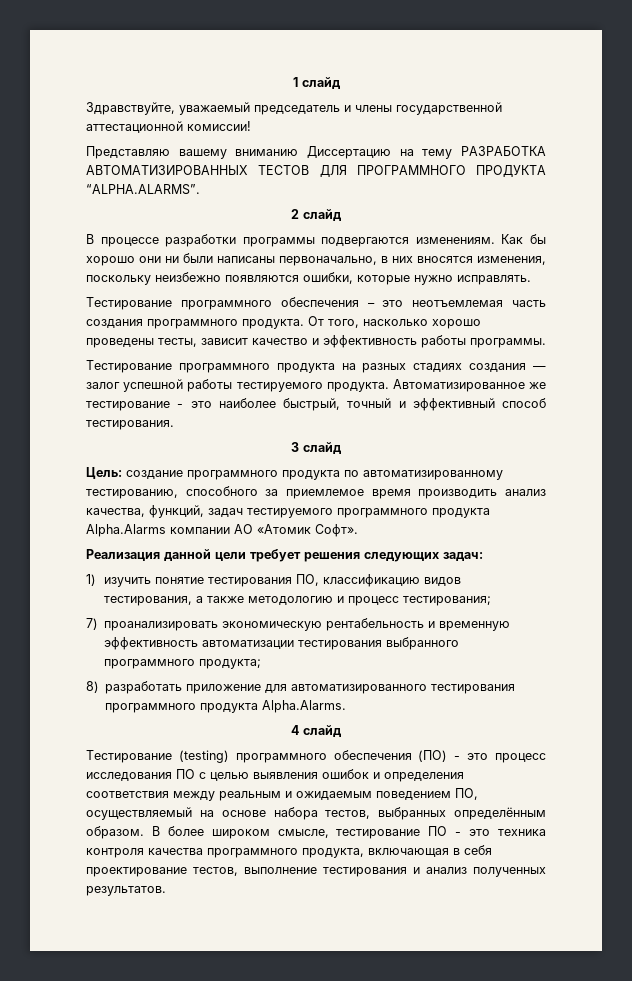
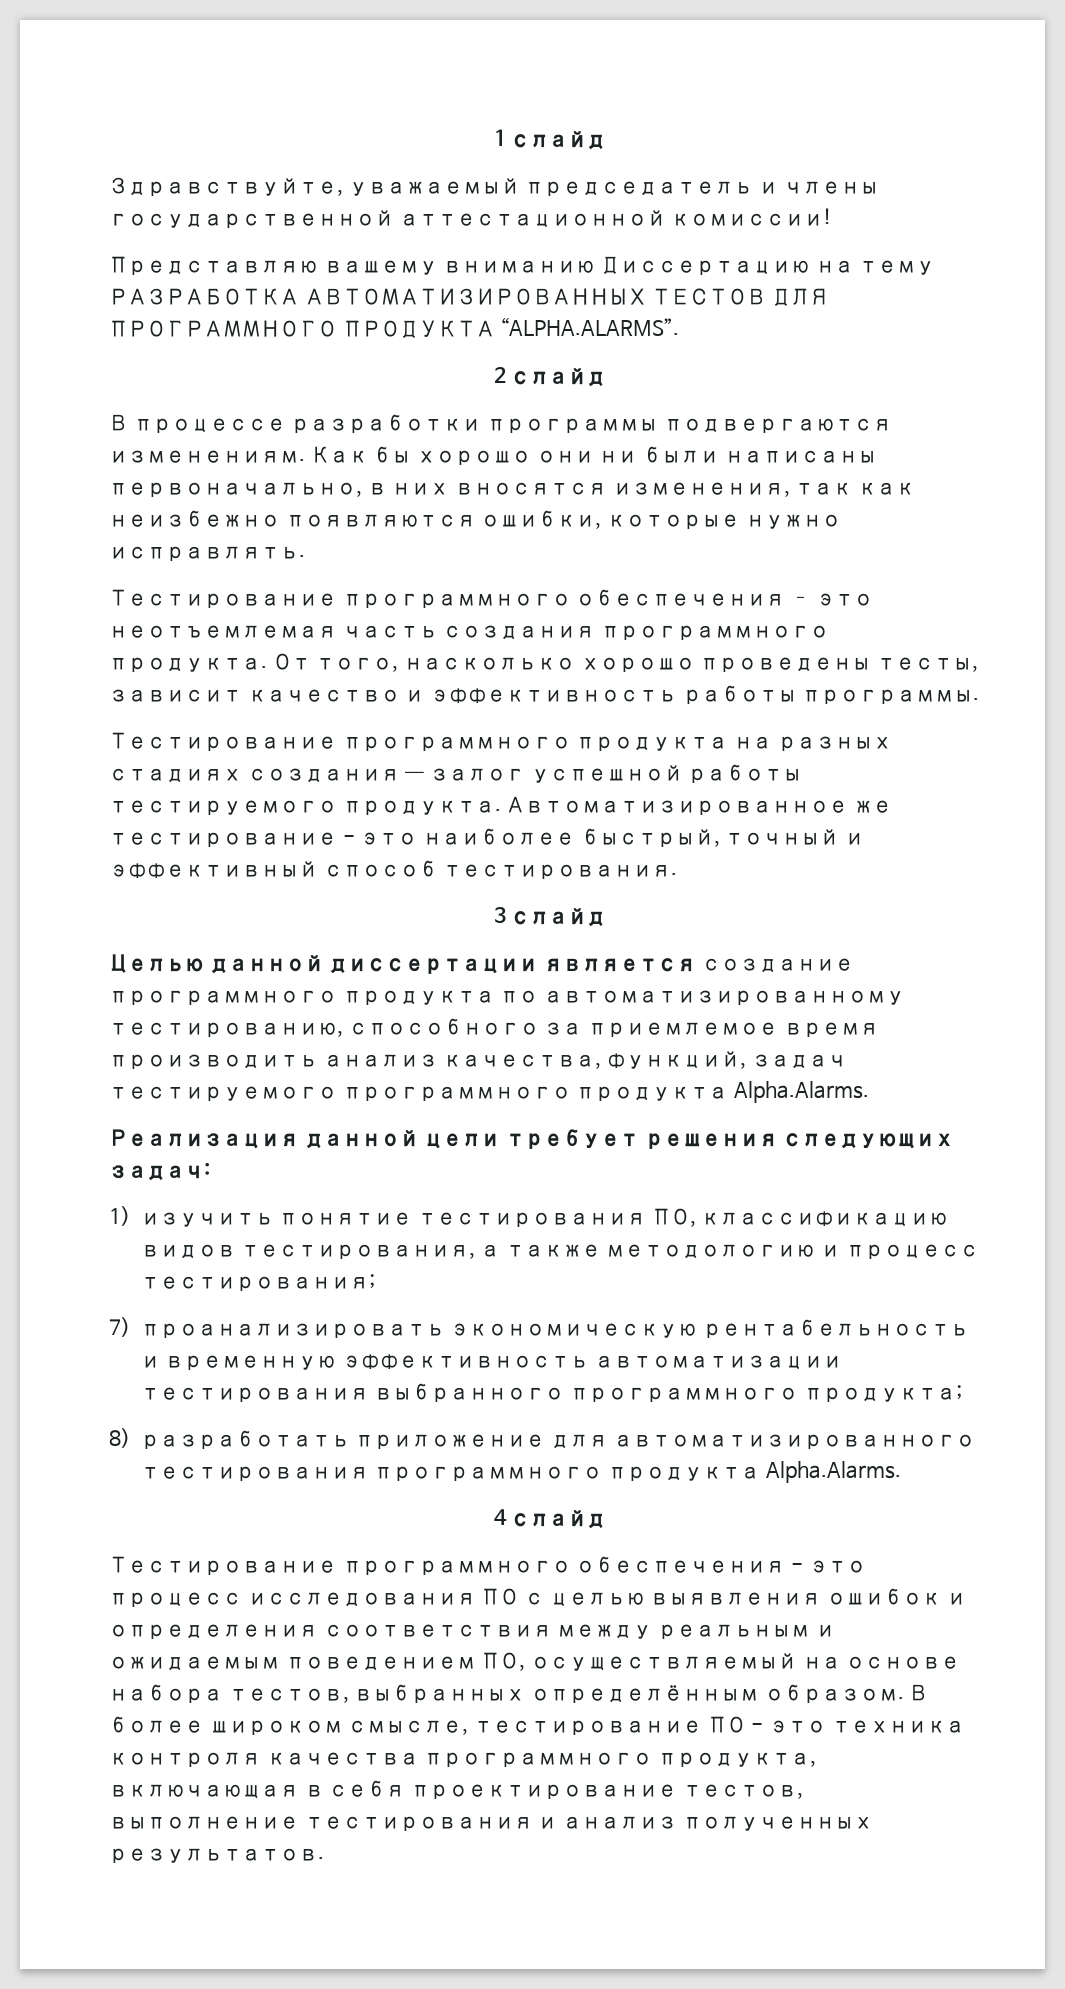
[86,275,151,285] поскольку -> [795,482,916,495] так как
[86,467,122,479] Цель: -> [109,954,697,974] Целью данной диссертации является
[86,524,358,537] Alpha.Alarms компании АО «Атомик Софт». -> [734,1081,870,1103] Alpha.Alarms.
[178,750,448,763] (testing) программного обеспечения (ПО) -> [342,1556,786,1575] программного обеспечения

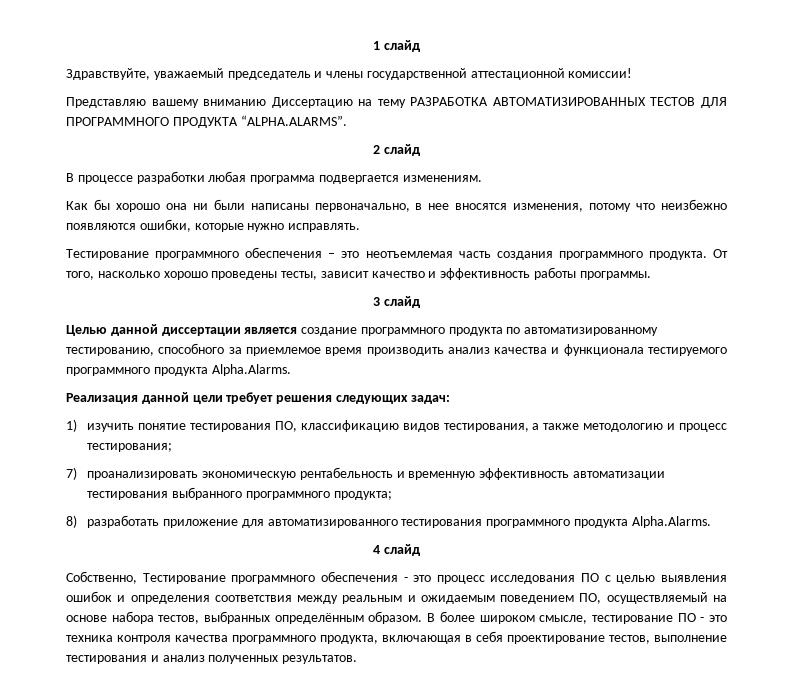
[487,418,892,433] программы подвергаются -> [208,171,399,184] любая программа подвергается
(305, 456) none -> (482, 178) //
[536,450,594,463] они -> [165,203,187,210] она
[392,483,450,495] них -> [428,203,450,210] нее
[795,482,916,495] так как -> [589,203,656,212] потому что
[109,732,892,751] [109,764,803,783] [109,796,893,815] [109,828,865,847] [109,860,678,879] // Тестирование программного продукта на разных стадиях создания — залог успешной работы тестируемого продукта. Автоматизированное же тестирование - это наиболее быстрый, точный и эффективный способ тестирования. -> (651, 275) none
[443,1051,847,1069] качества, функций, задач -> [494,344,644,356] качества и функционала
(607, 1519) none -> [66,571,137,584] Собственно,

